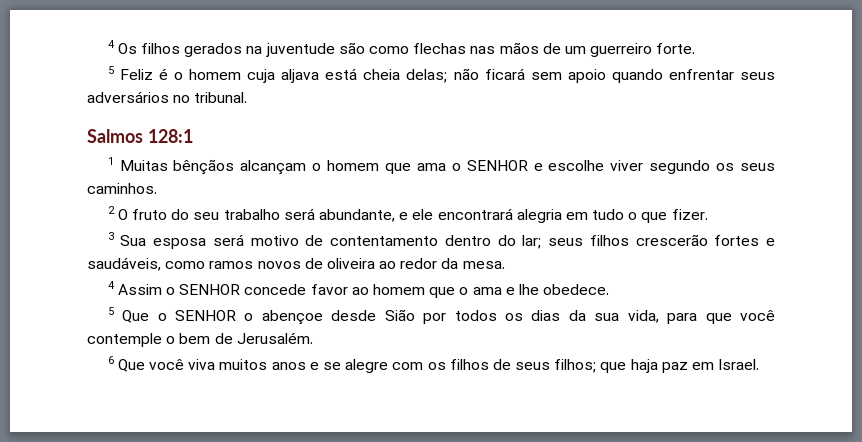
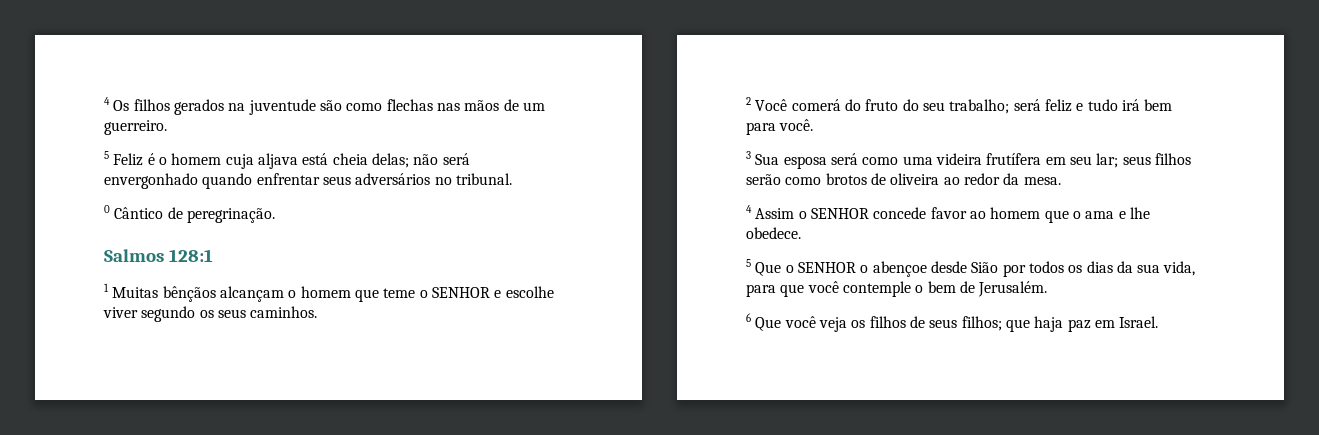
[590,43,696,57] guerreiro forte. -> [104,120,167,135] guerreiro.
[484,68,606,83] ficará sem apoio -> [442,153,470,165] [104,173,198,189] será envergonhado
(248, 97) none -> [104,205,275,223] // 0 Cântico de peregrinação.
[416,163,446,171] ama -> [383,288,416,298] teme
[117,208,708,223] [107,232,775,249] [87,257,301,271] O fruto do seu trabalho será abundante, e ele encontrará alegria em tudo o que fizer. // 3 Sua esposa será motivo de contentamento dentro do lar; seus filhos crescerão fortes e saudáveis, como ramos novos -> [755,99,1173,114] [746,119,814,135] [746,151,1191,169] [746,173,867,185] Você comerá do fruto do seu trabalho; será feliz e tudo irá bem para você. // 3 Sua esposa será como uma videira frutífera em seu lar; seus filhos serão como brotos
[188,359,424,373] viva muitos anos e se alegre com -> [818,317,847,332] veja

